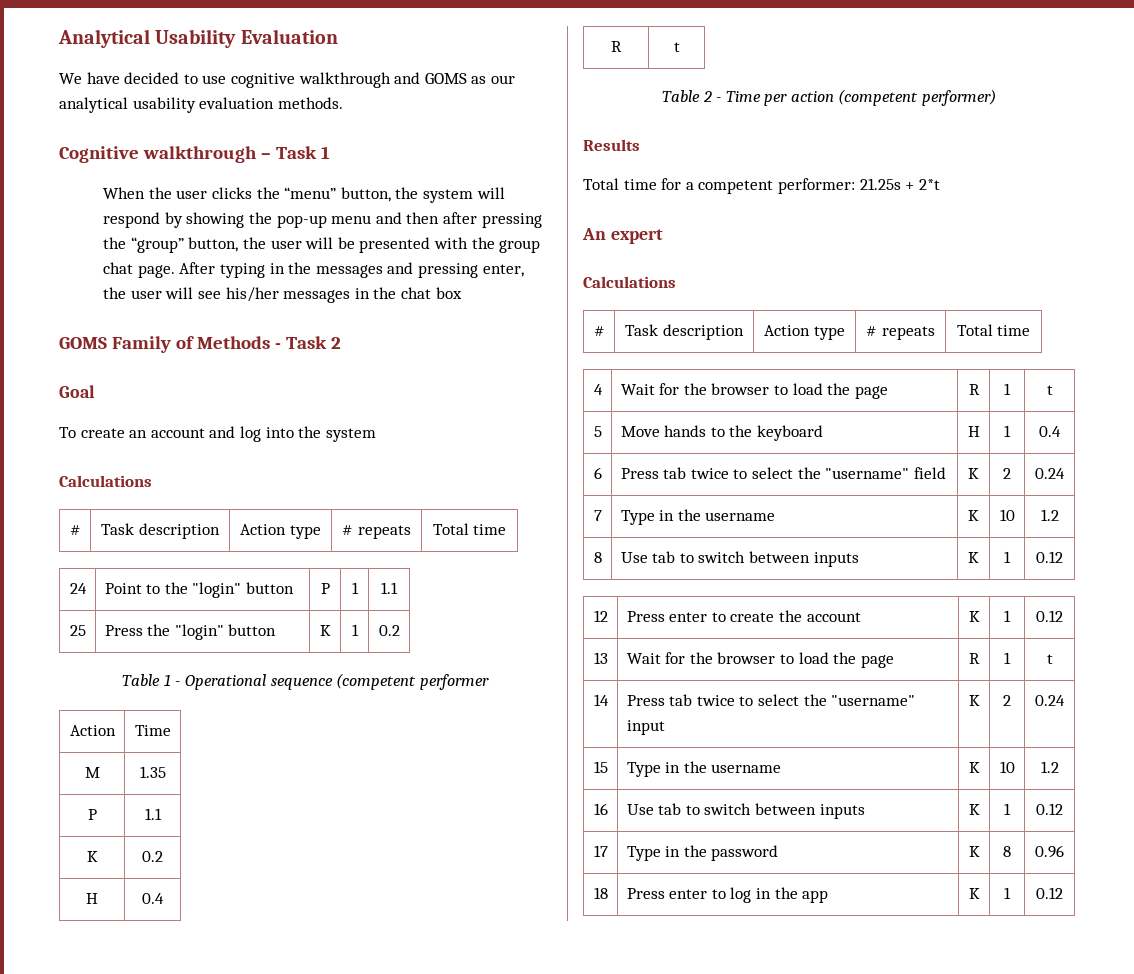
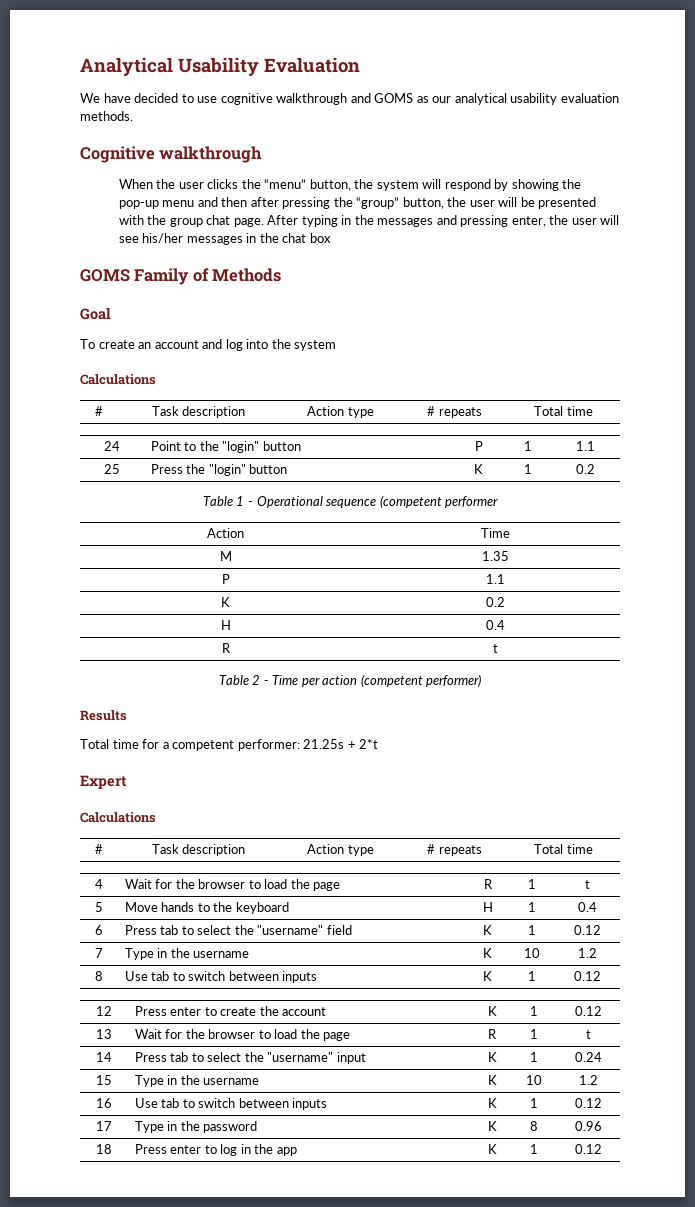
[260,146,330,159] – Task 1 -> (263, 154) none
[274,336,341,349] - Task 2 -> (282, 275) none
[582,228,663,244] An expert -> [80,775,127,789] Expert
[690,468,729,479] twice -> (179, 930) none
[1003,468,1011,479] [1035,468,1065,479] 2 | 0.24 -> [527,925,536,935] [574,925,601,935] 1 | 0.12
[696,695,735,706] twice -> (189, 1057) none
[1003,695,1011,706] 2 -> [530,1052,538,1062] 1

